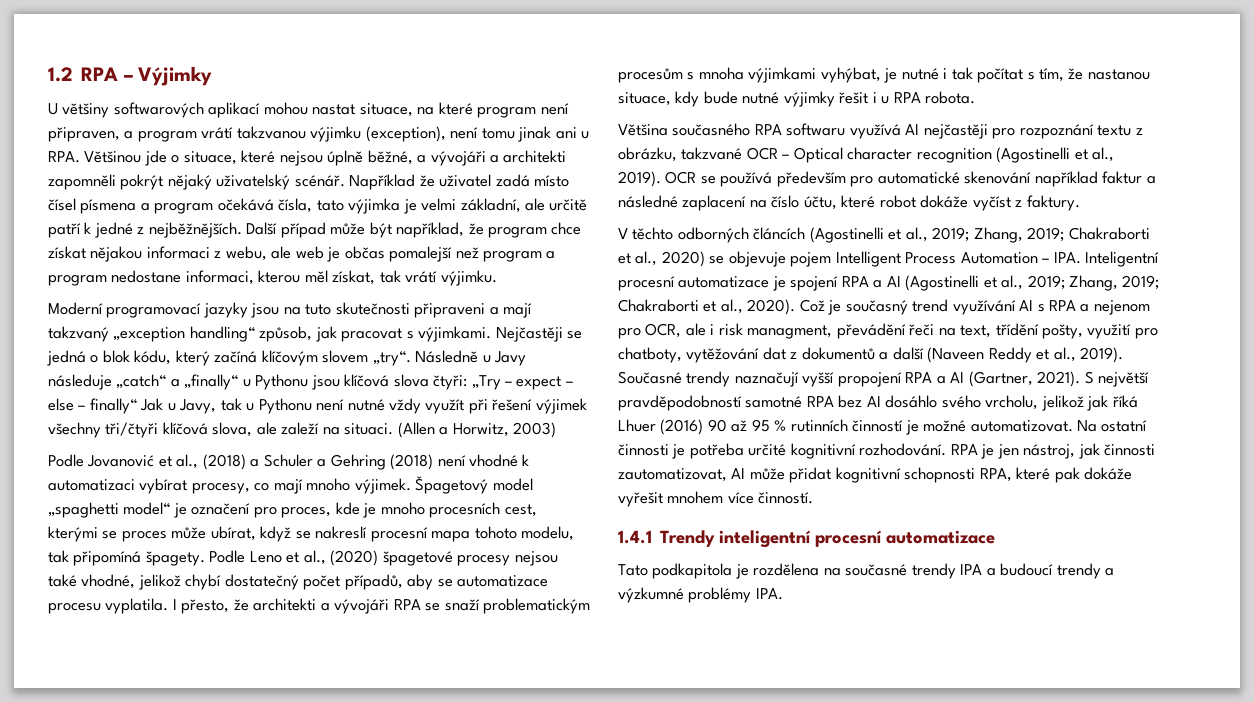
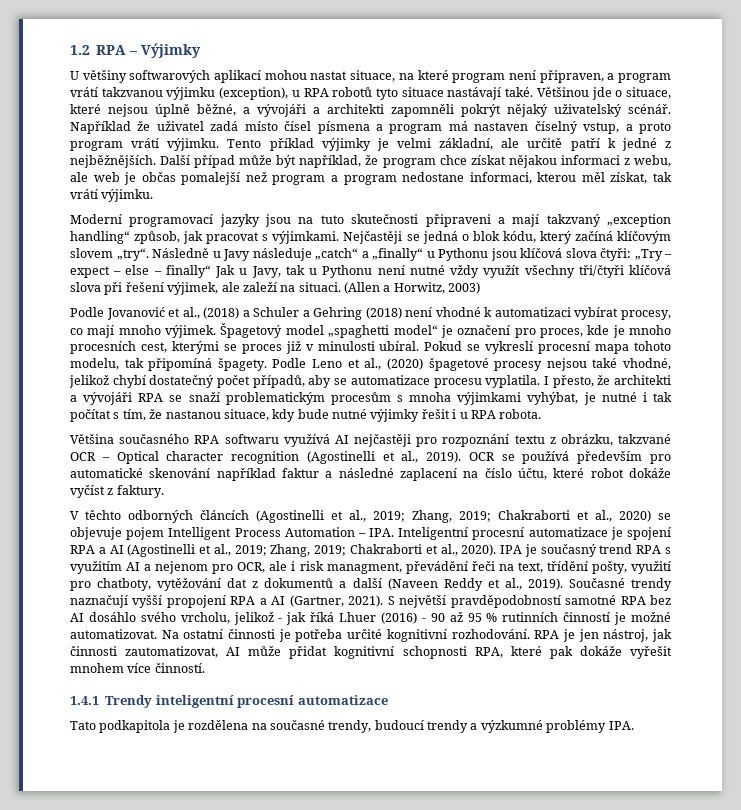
[450,126,590,142] [48,151,80,163] není tomu jinak ani u RPA. -> [291,87,534,100] u RPA robotů tyto situace nastávají také.
[217,198,401,214] očekává čísla, tato výjimka -> [448,121,672,134] [70,138,371,151] má nastaven číselný vstup, a proto program vrátí výjimku. Tento příklad výjimky
[468,398,587,414] [48,422,253,438] při řešení výjimek všechny tři/čtyři klíčová slova, -> [524,265,672,278] [70,282,219,295] všechny tři/čtyři klíčová slova při řešení výjimek,
[171,526,368,542] může ubírat, když se nakreslí -> [285,341,534,354] již v minulosti ubíral. Pokud se vykreslí
[799,299,825,312] Což -> [500,545,523,554] IPA
[952,300,1077,315] využívání AI s RPA -> [636,545,671,554] [70,561,141,574] RPA s využitím AI
(1084, 403) none -> [278,618,283,622] -
(704, 427) none -> [421,618,426,622] -
[911,563,996,579] trendy IPA a -> [328,720,372,733] trendy,

